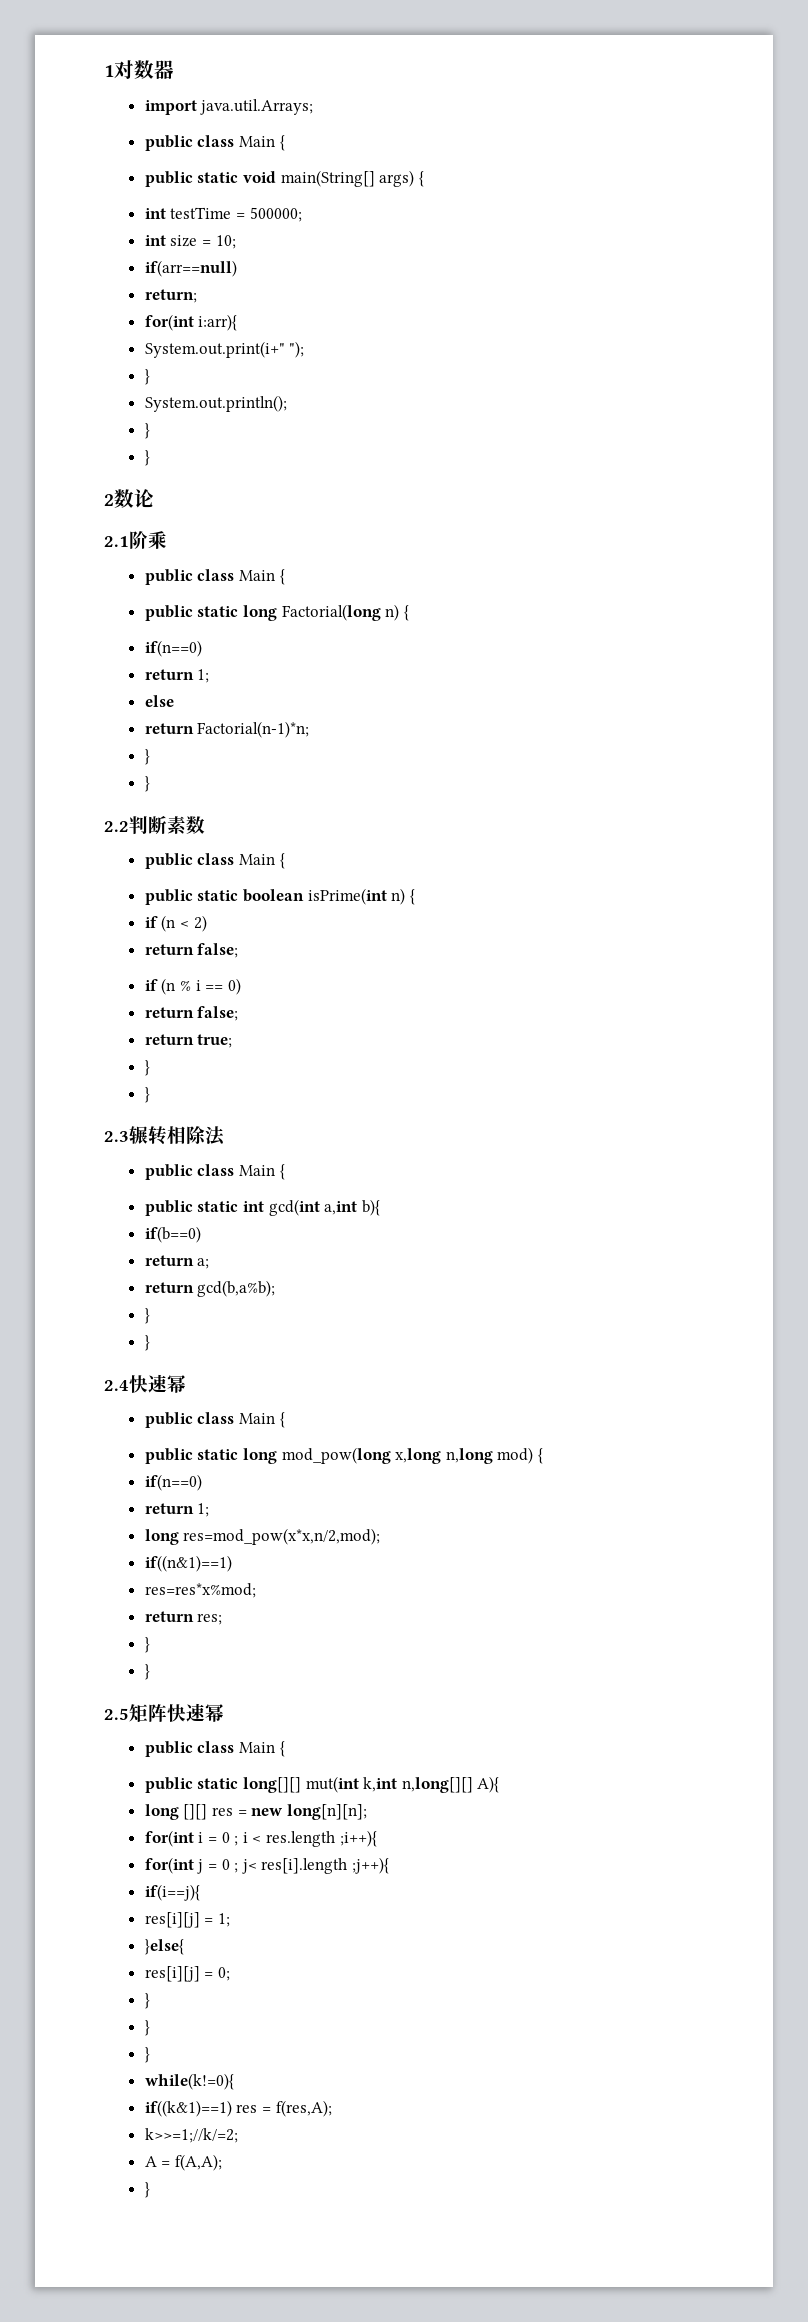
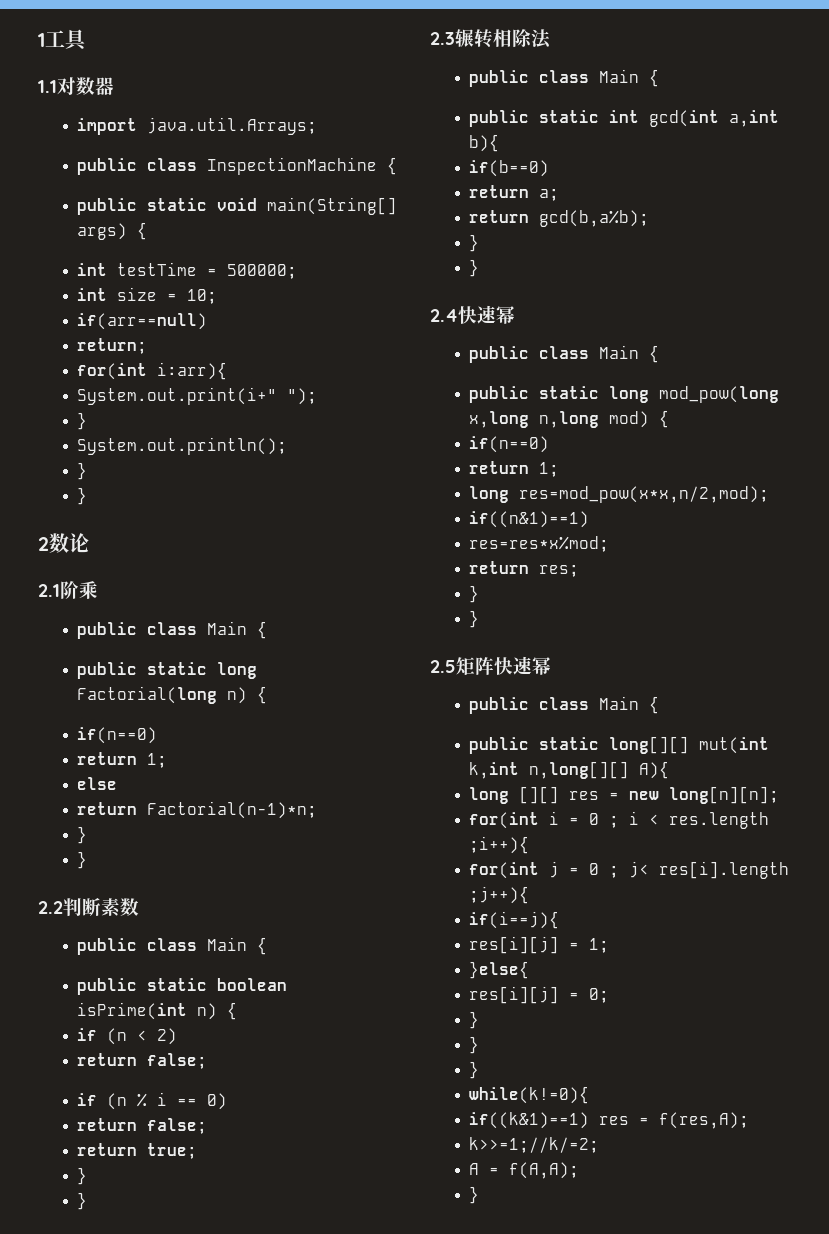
(114, 71) none -> [45,29,88,51] [38,80,57,93] 工具 // 1.1
[238,136,275,147] Main -> [206,157,377,175] InspectionMachine

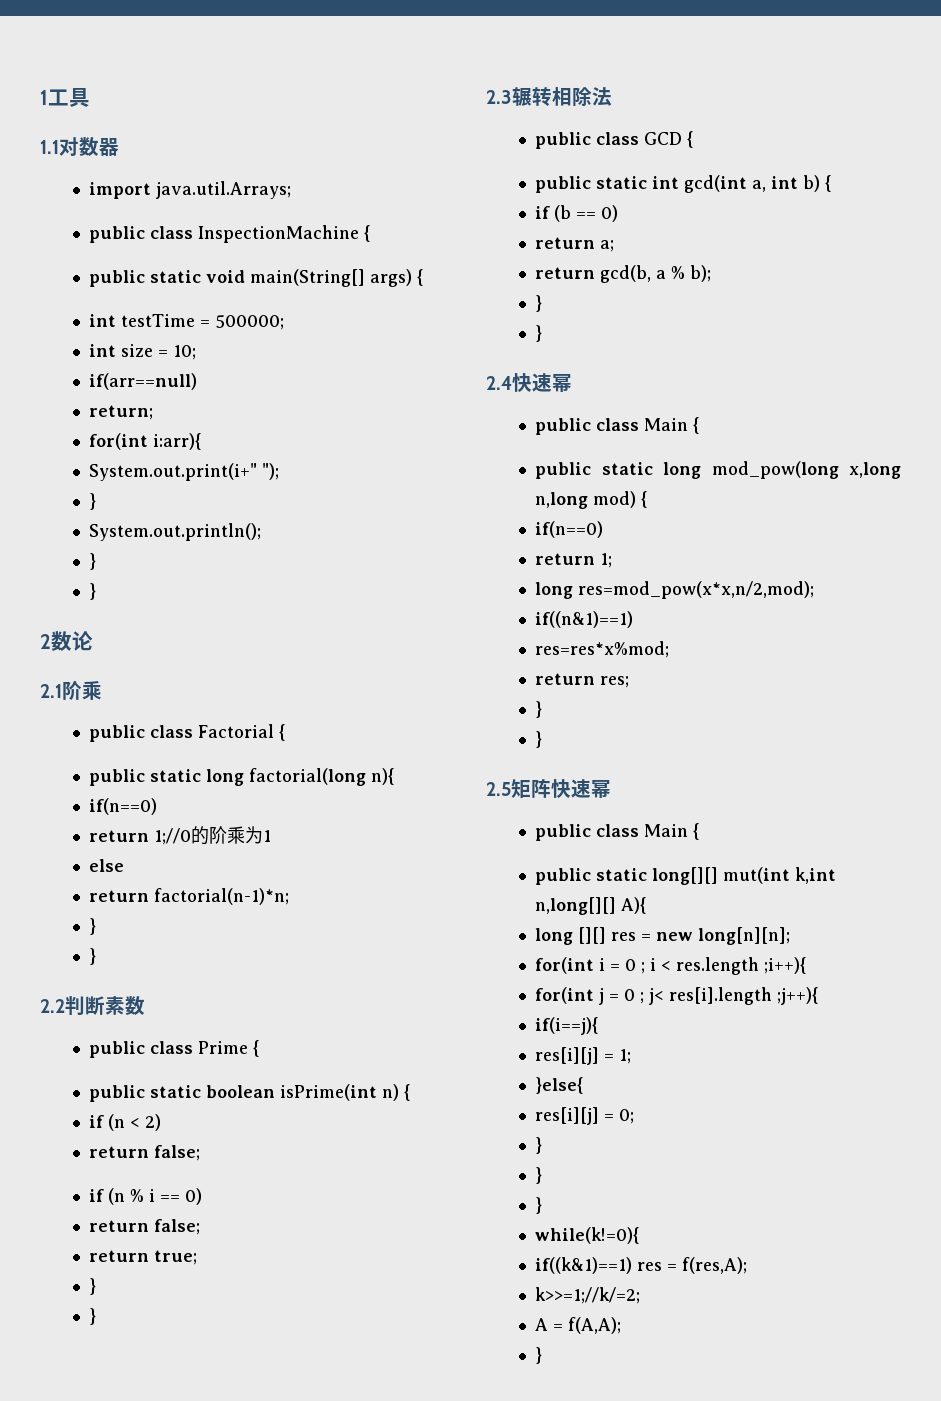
[206,621,267,639] [76,662,257,679] [76,686,267,704] [76,727,157,744] [76,752,167,768] Main { // public static long Factorial(long n) { // if(n==0) // return 1; -> [198,724,287,741] [89,768,396,786] [89,798,158,815] [89,826,272,845] Factorial { // public static long factorial(long n){ // if(n==0) // return 1;//0的阶乘为1
[146,801,317,819] Factorial(n-1)*n; -> [154,888,290,905] factorial(n-1)*n;
[206,937,247,951] Main -> [198,1041,249,1054] Prime
[598,69,639,83] Main -> [644,132,683,145] GCD
[728,110,779,127] [468,134,499,152] [468,160,549,177] a,int b){ // if(b==0) -> [752,175,833,192] [535,205,619,222] a, int b) { // if (b == 0)
[538,210,649,227] gcd(b,a%b); -> [600,265,712,283] gcd(b, a % b);

